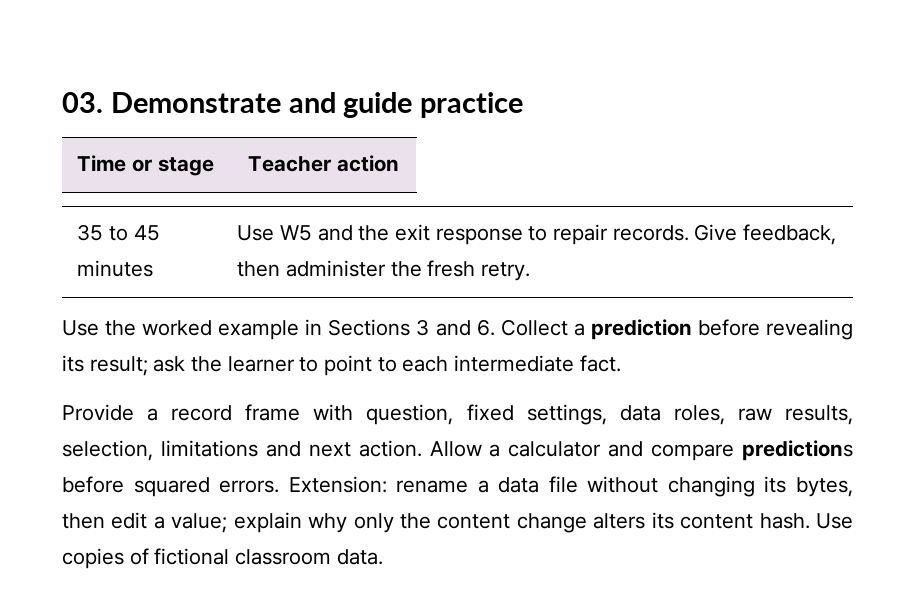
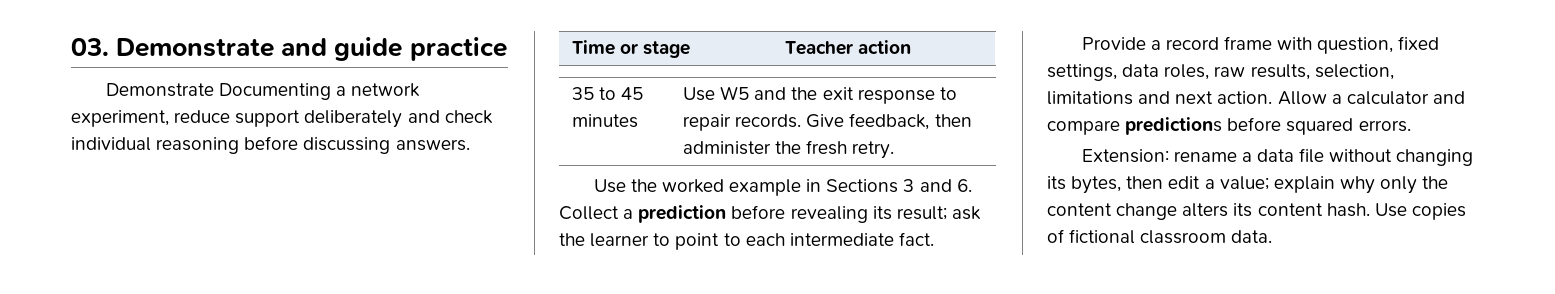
(524, 105) none -> [105,83,420,100] [71,110,493,128] [71,136,470,154] // Demonstrate Documenting a network experiment, reduce support deliberately and check individual reasoning before discussing answers.
(280, 486) none -> (1411, 126) //

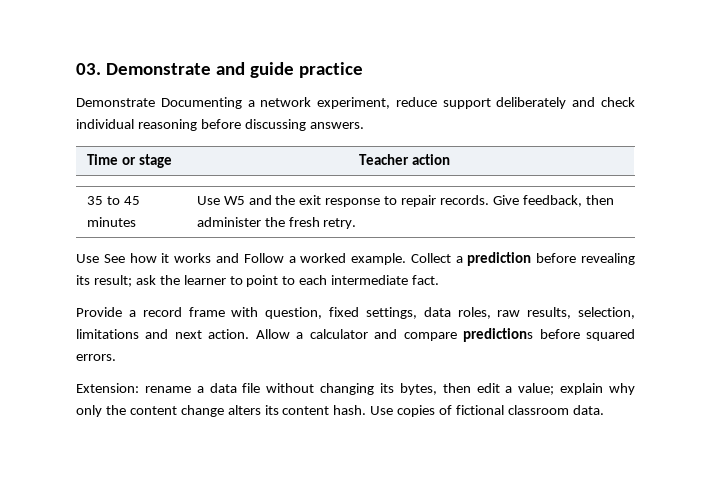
[630,179,972,196] the worked example in Sections 3 and 6. -> [103,253,407,265] See how it works and Follow a worked example.

